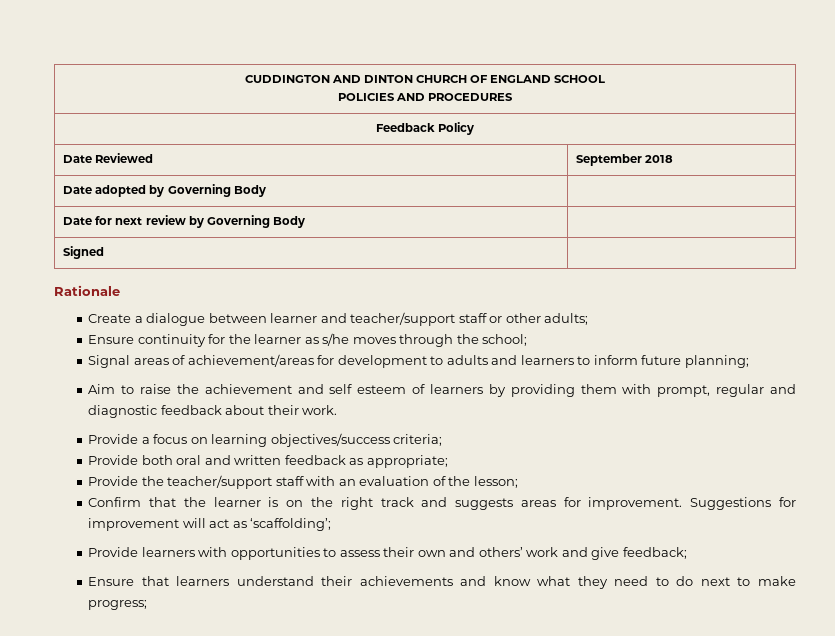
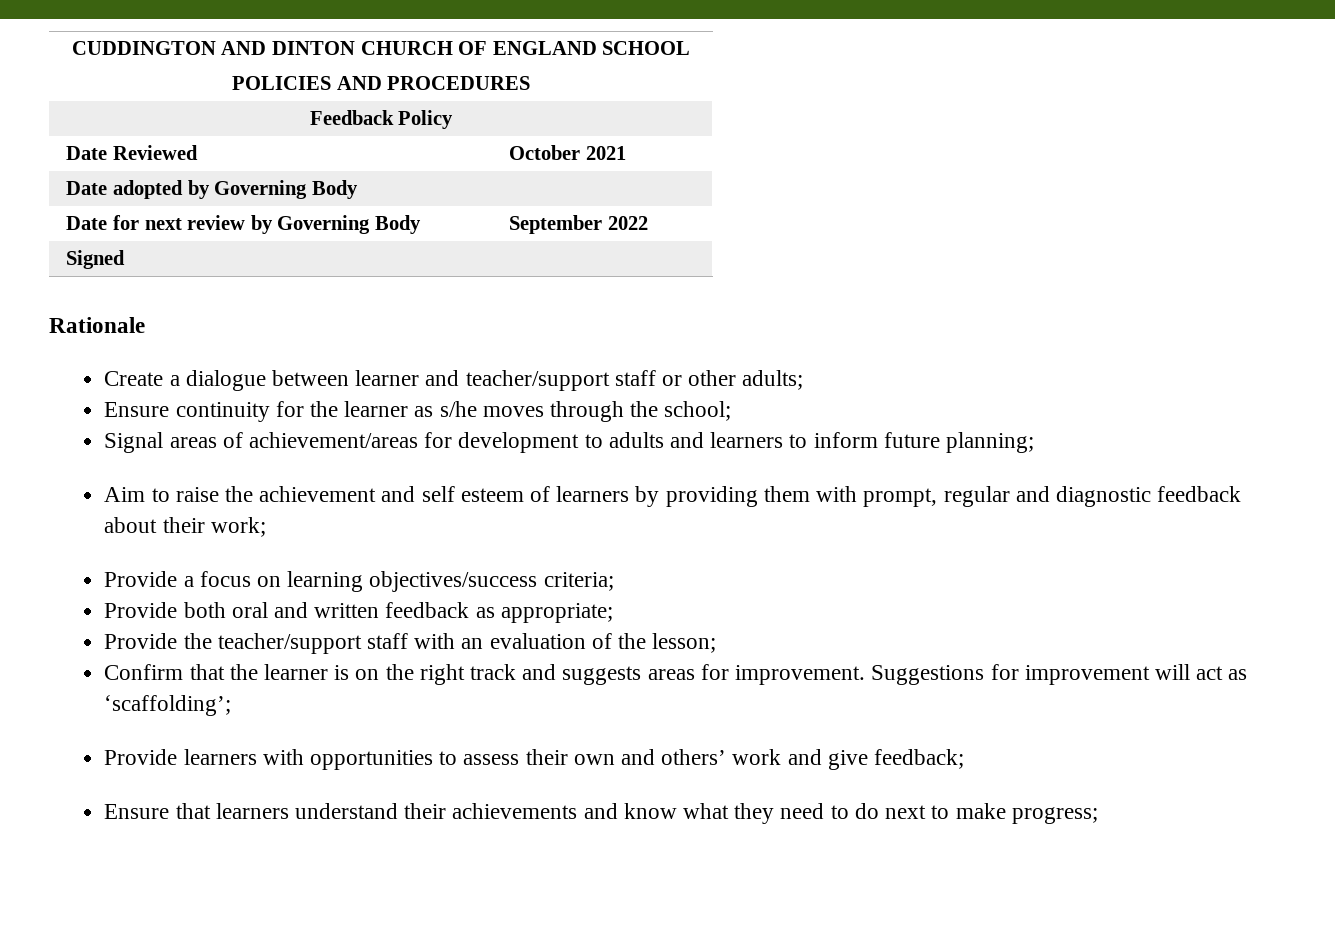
[576,154,674,166] September 2018 -> [509,145,626,160] October 2021
(305, 222) none -> [509,215,648,234] September 2022
[302,405,338,415] work. -> [210,517,266,537] work;

